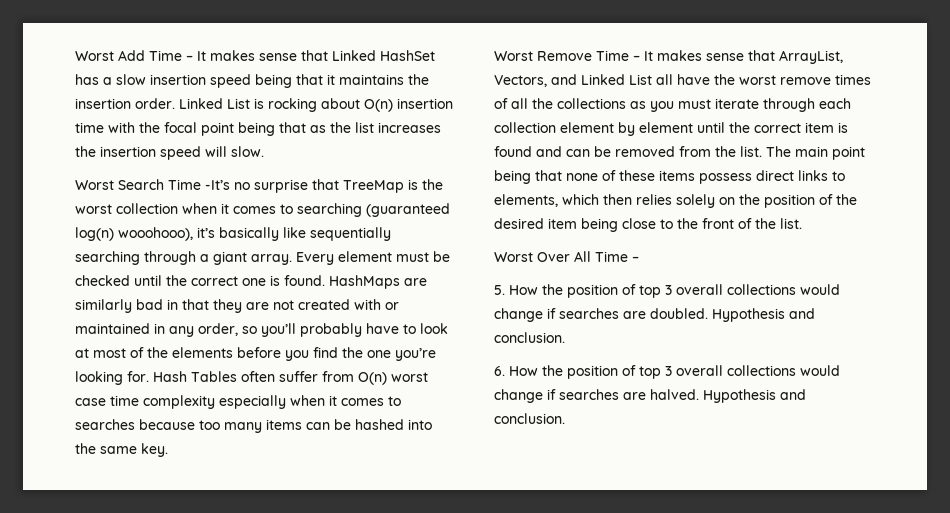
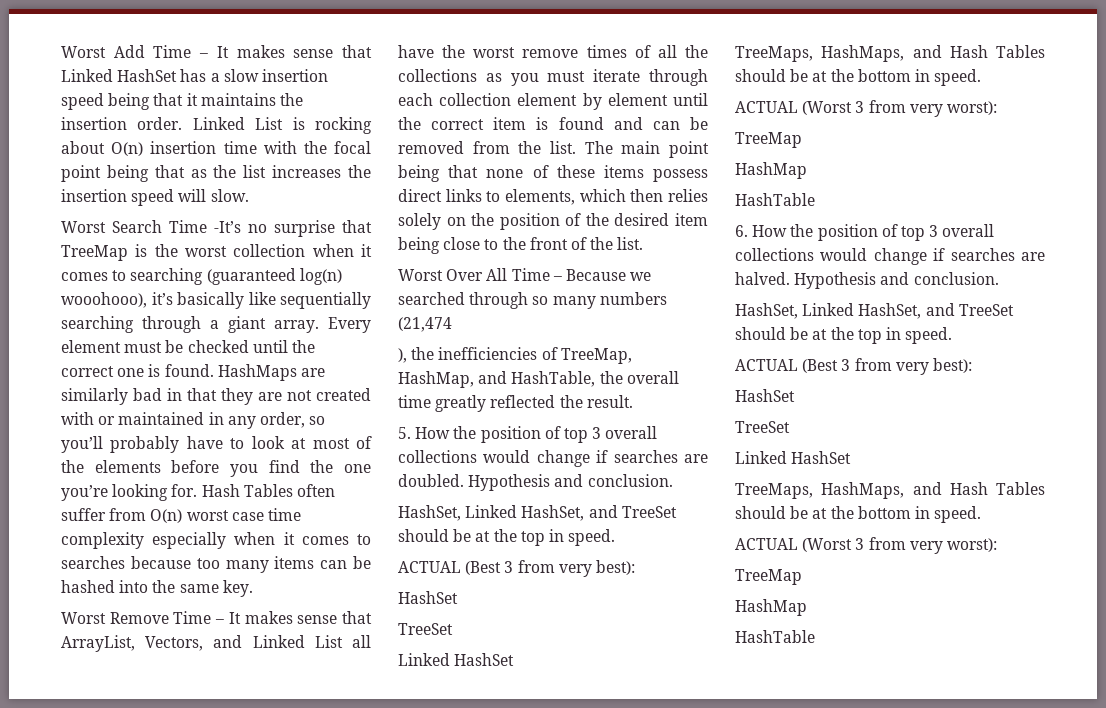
(639, 259) none -> [565,269,652,281] [398,292,667,309] [398,317,452,332] [398,347,632,364] [398,371,679,388] [398,395,633,412] Because we searched through so many numbers (21,474 // ), the inefficiencies of TreeMap, HashMap, and HashTable, the overall time greatly reflected the result.
(565, 337) none -> [398,505,677,521] [398,529,616,546] [398,560,635,577] [398,591,458,604] [398,623,453,635] [398,653,515,666] [735,45,1045,62] [735,69,982,86] [735,100,997,117] [735,132,802,148] [735,162,807,179] [735,193,815,206] // HashSet, Linked HashSet, and TreeSet should be at the top in speed. // ACTUAL (Best 3 from very best): // HashSet // TreeSet // Linked HashSet // TreeMaps, HashMaps, and Hash Tables should be at the bottom in speed. // ACTUAL (Worst 3 from very worst): // TreeMap // HashMap // HashTable
(565, 418) none -> [735,303,1014,319] [735,327,953,344] [735,358,972,375] [735,389,795,402] [735,421,790,433] [735,451,852,464] [735,482,1045,499] [735,506,982,523] [735,537,997,554] [735,569,802,585] [735,599,807,616] [735,630,815,643] // HashSet, Linked HashSet, and TreeSet should be at the top in speed. // ACTUAL (Best 3 from very best): // HashSet // TreeSet // Linked HashSet // TreeMaps, HashMaps, and Hash Tables should be at the bottom in speed. // ACTUAL (Worst 3 from very worst): // TreeMap // HashMap // HashTable

